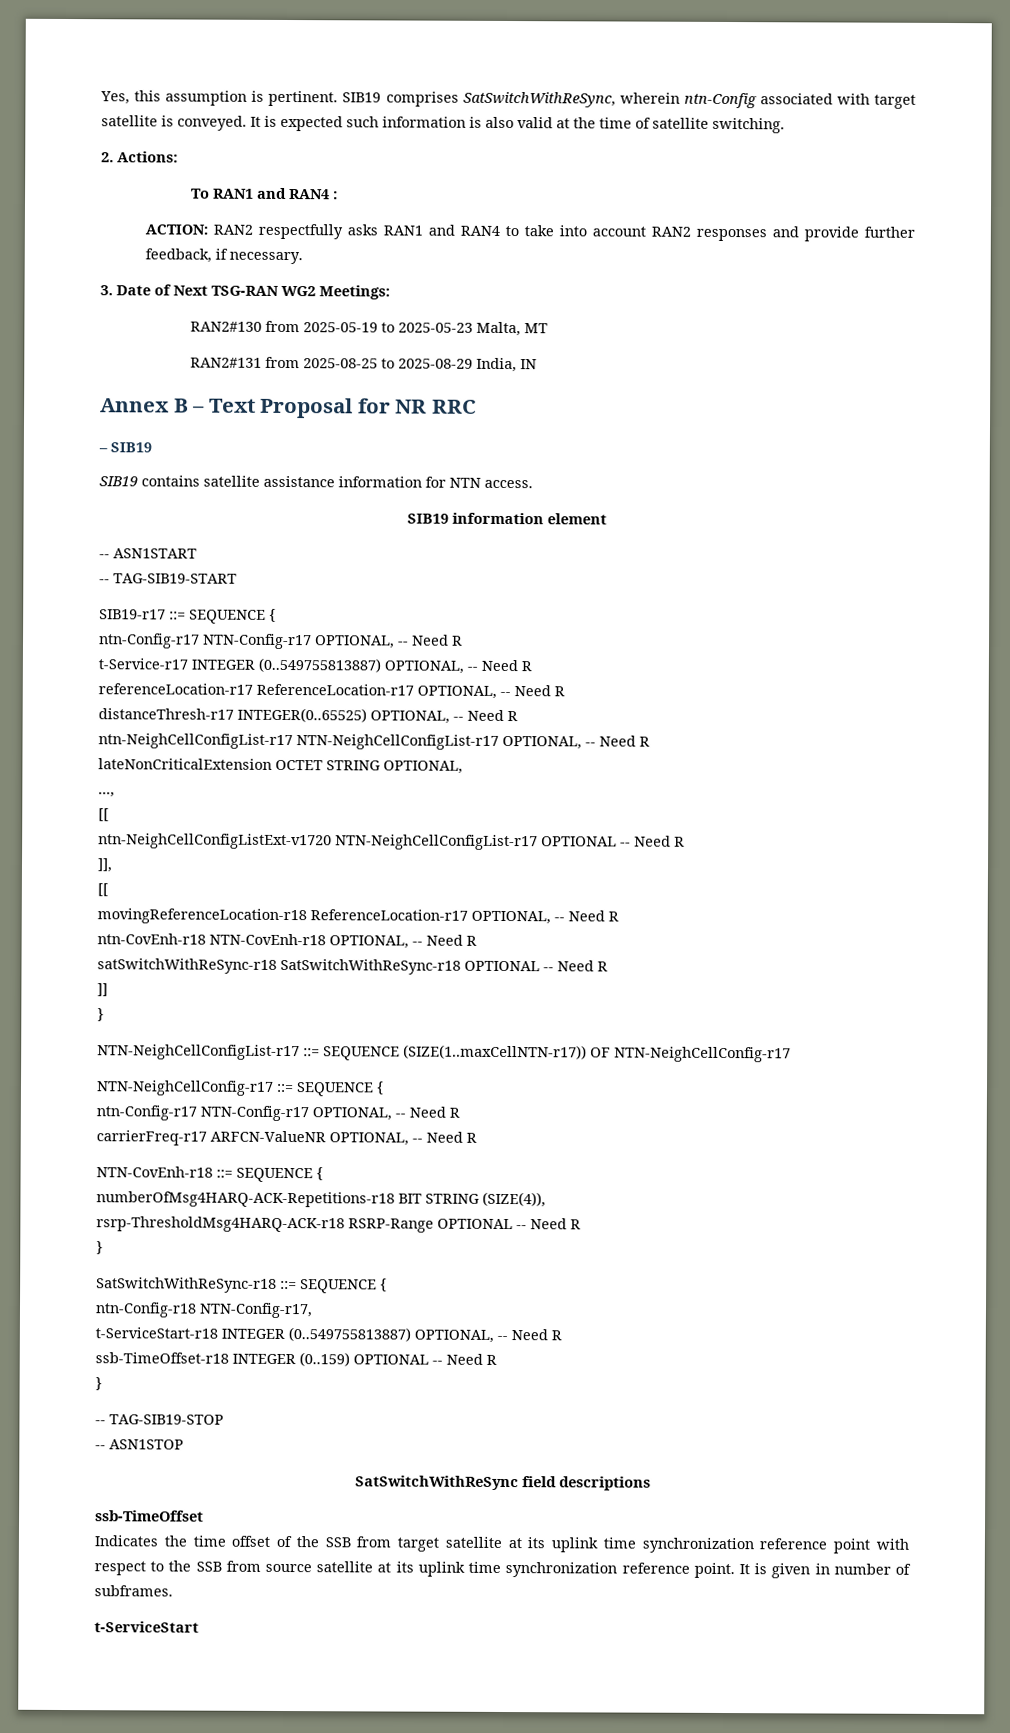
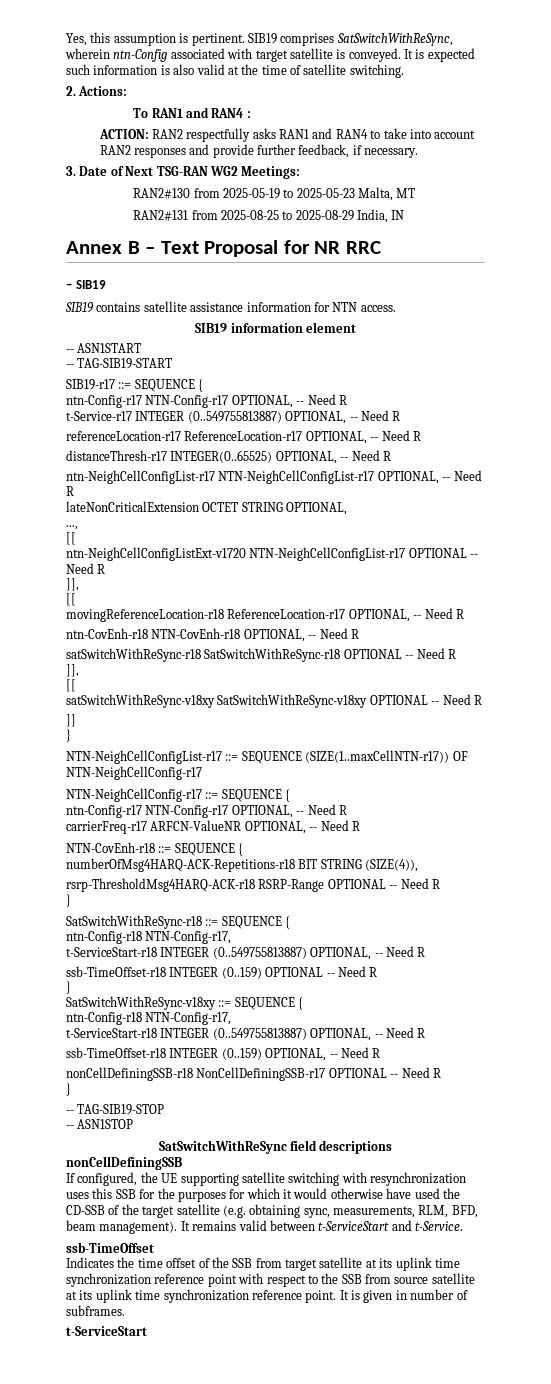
(608, 966) none -> [66,664,79,677] [66,679,76,692] [66,694,482,708] // ]], // [[ // satSwitchWithReSync-v18xy SatSwitchWithReSync-v18xy OPTIONAL -- Need R
(102, 1384) none -> [66,996,304,1010] [66,1012,232,1025] [66,1027,426,1041] [66,1047,381,1061] [66,1067,441,1081] [66,1083,71,1096] // SatSwitchWithReSync-v18xy ::= SEQUENCE { // ntn-Config-r18 NTN-Config-r17, // t-ServiceStart-r18 INTEGER (0..549755813887) OPTIONAL, -- Need R // ssb-TimeOffset-r18 INTEGER (0..159) OPTIONAL, -- Need R // nonCellDefiningSSB-r18 NonCellDefiningSSB-r17 OPTIONAL -- Need R // }
(651, 1483) none -> [66,1156,182,1170] [66,1172,466,1186] [66,1188,460,1202] [66,1204,478,1218] [66,1220,463,1234] // nonCellDefiningSSB // If configured, the UE supporting satellite switching with resynchronization uses this SSB for the purposes for which it would otherwise have used the CD-SSB of the target satellite (e.g. obtaining sync, measurements, RLM, BFD, beam management). It remains valid between t-ServiceStart and t-Service.

